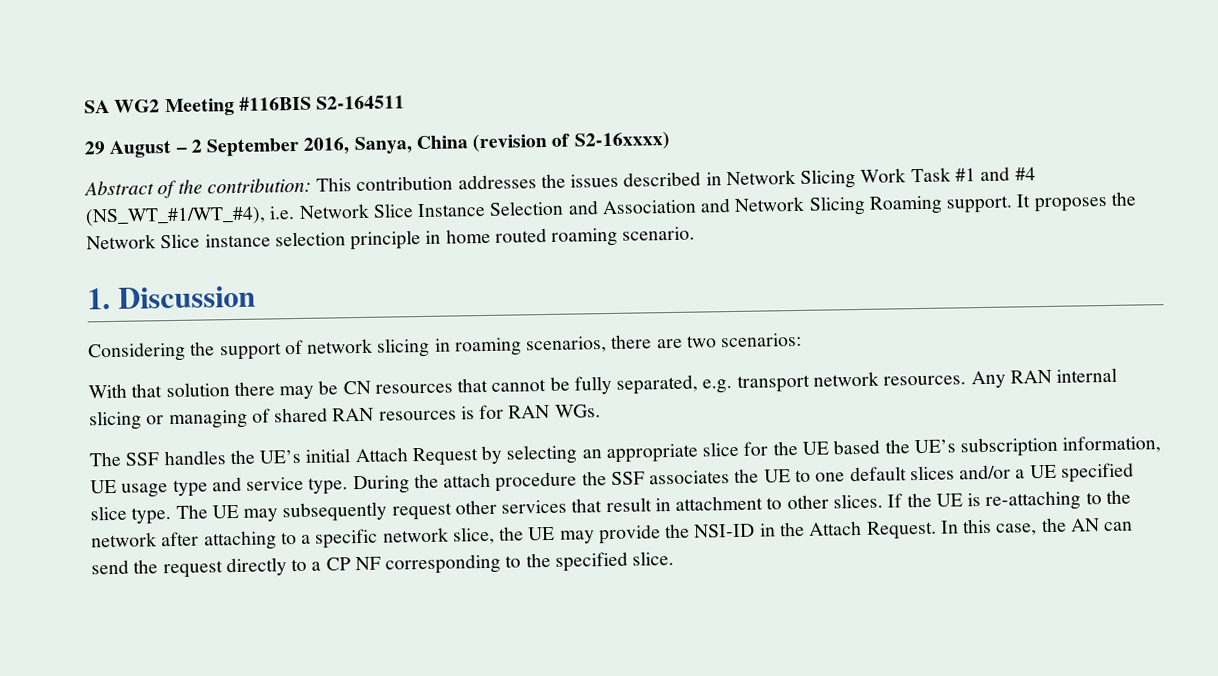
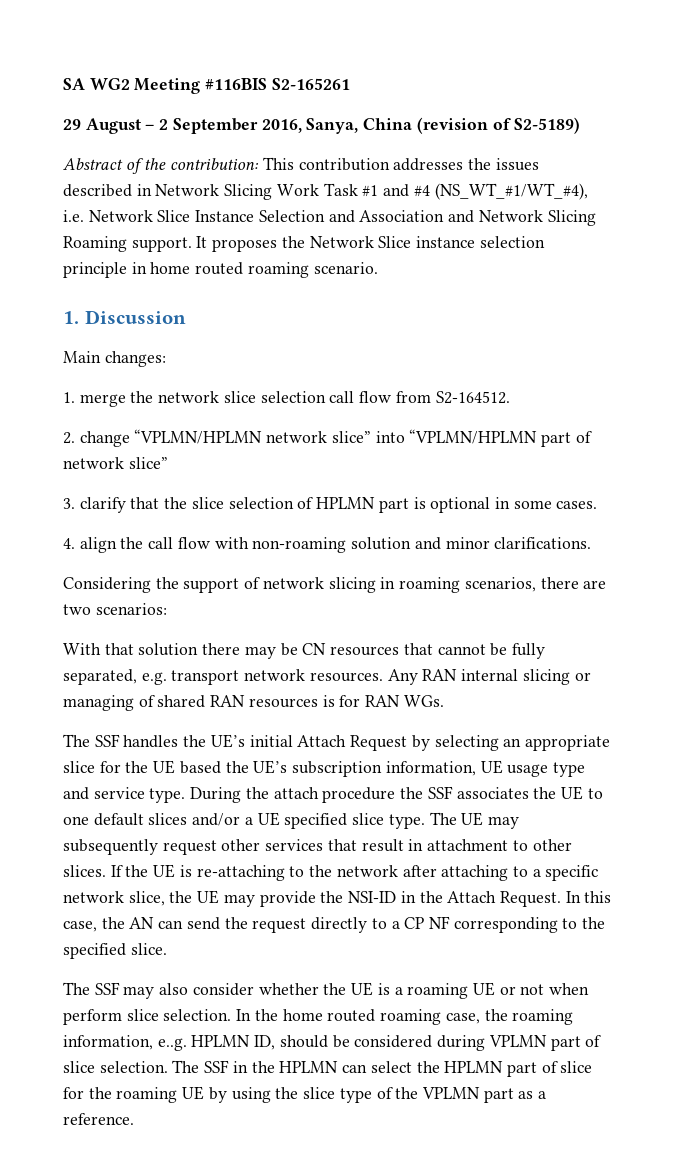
[316,95,406,110] S2-164511 -> [271,78,350,90] S2-165261
[573,130,670,151] S2-16xxxx) -> [514,117,581,134] S2-5189)
(257, 297) none -> [63,351,166,367] [63,391,510,407] [63,429,592,447] [63,457,168,469] [63,497,598,513] [63,537,592,553] // Main changes: // 1. merge the network slice selection call flow from S2-164512. // 2. change “VPLMN/HPLMN network slice” into “VPLMN/HPLMN part of network slice” // 3. clarify that the slice selection of HPLMN part is optional in some cases. // 4. align the call flow with non-roaming solution and minor clarifications.
(675, 558) none -> [63,982,590,999] [63,1009,574,1025] [63,1035,602,1051] [63,1060,593,1077] [63,1086,547,1103] [63,1113,134,1125] // The SSF may also consider whether the UE is a roaming UE or not when perform slice selection. In the home routed roaming case, the roaming information, e..g. HPLMN ID, should be considered during VPLMN part of slice selection. The SSF in the HPLMN can select the HPLMN part of slice for the roaming UE by using the slice type of the VPLMN part as a reference.

